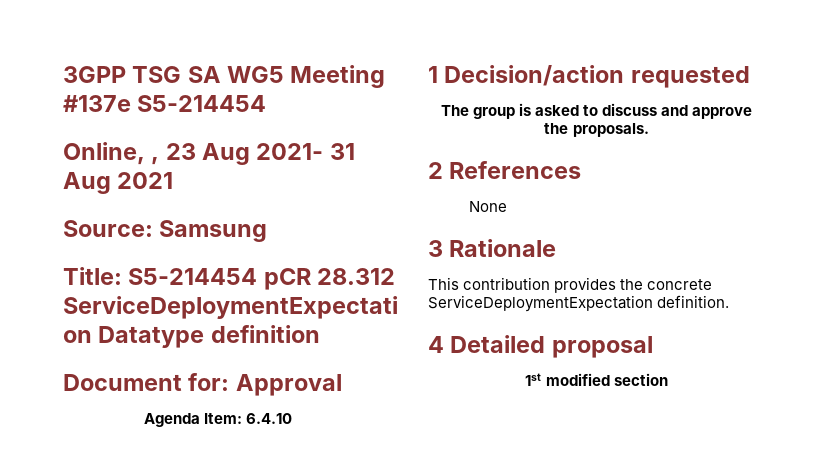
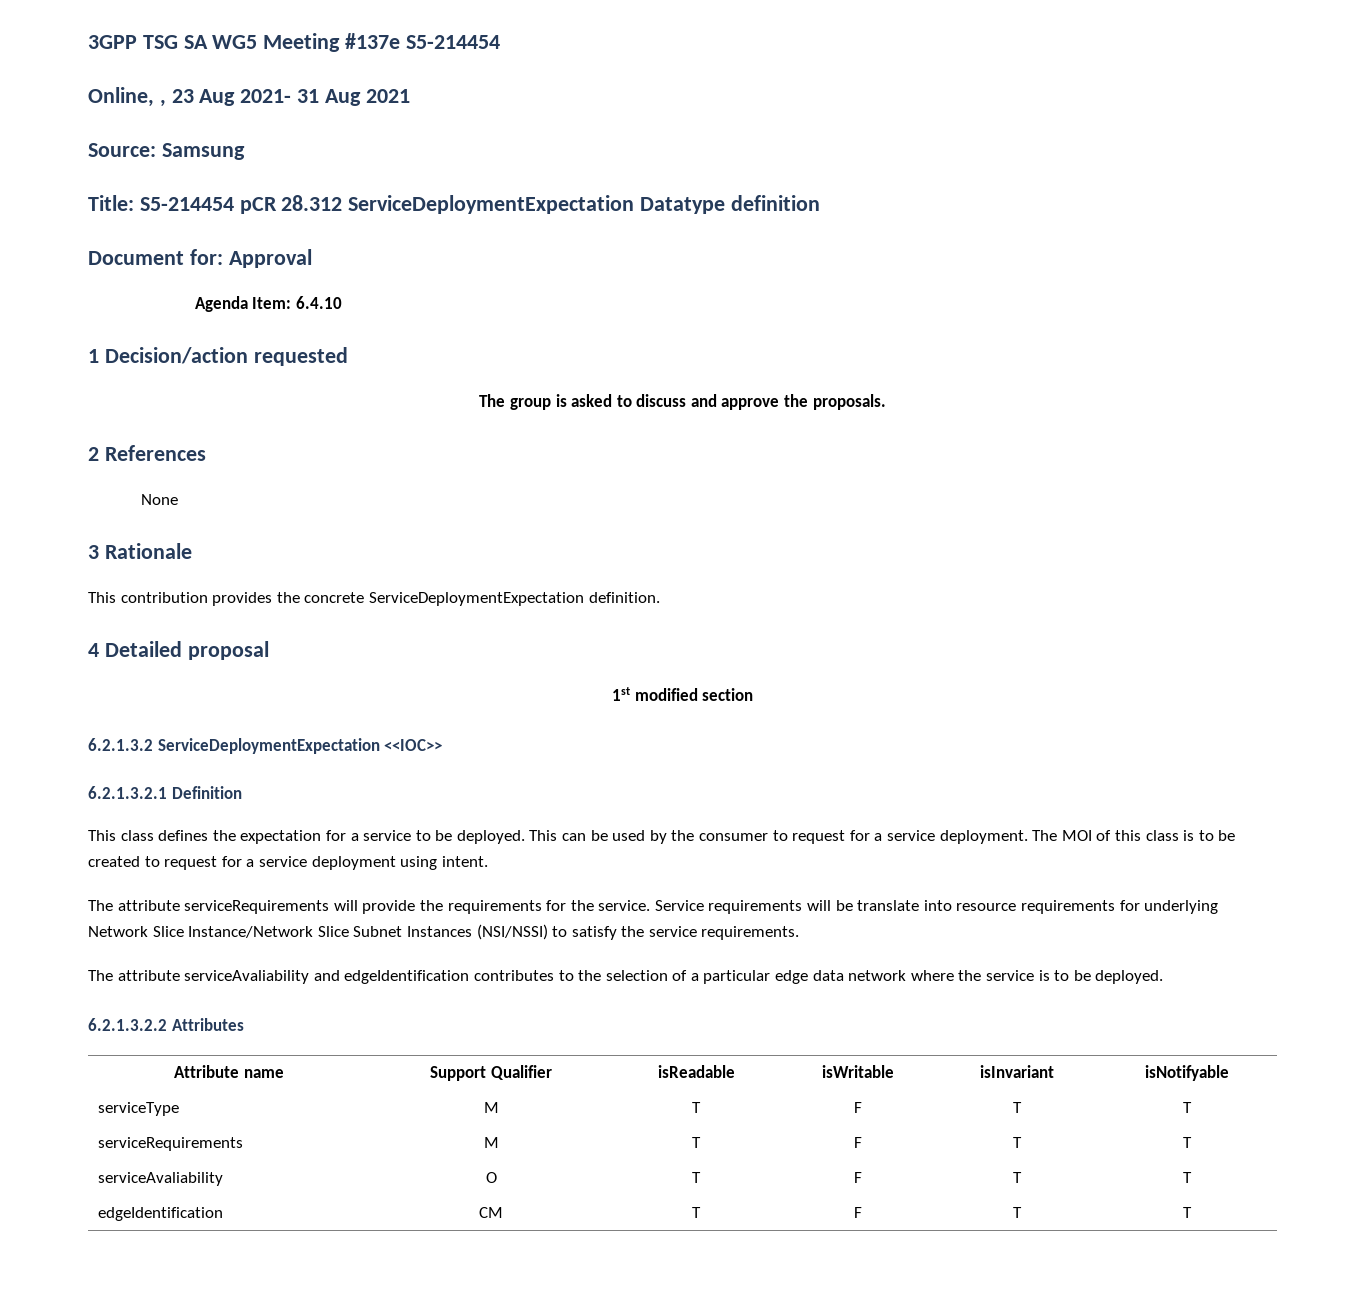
(668, 379) none -> [88,738,443,754] [88,786,242,799] [88,830,1236,844] [88,856,488,870] [88,900,1219,914] [88,924,800,940] [88,970,1164,984] [88,1018,244,1031] [174,1065,284,1078] [430,1065,552,1081] [657,1065,735,1078] [822,1065,894,1078] [980,1065,1054,1078] [1145,1065,1229,1081] [98,1102,180,1116] [483,1102,499,1113] [692,1102,701,1113] [854,1102,862,1113] [1013,1102,1022,1113] [1183,1102,1192,1113] [98,1137,244,1151] [483,1137,499,1148] [692,1137,701,1148] [854,1137,862,1148] [1013,1137,1022,1148] [1183,1137,1192,1148] [98,1172,224,1186] [485,1172,497,1183] [692,1172,701,1183] [854,1172,862,1183] [1013,1172,1022,1183] [1183,1172,1192,1183] [98,1207,224,1221] [479,1207,503,1218] [692,1207,701,1218] [854,1207,862,1218] [1013,1207,1022,1218] [1183,1207,1192,1218] // 6.2.1.3.2 ServiceDeploymentExpectation <<IOC>> // 6.2.1.3.2.1 Definition // This class defines the expectation for a service to be deployed. This can be used by the consumer to request for a service deployment. The MOI of this class is to be created to request for a service deployment using intent. // The attribute serviceRequirements will provide the requirements for the service. Service requirements will be translate into resource requirements for underlying Network Slice Instance/Network Slice Subnet Instances (NSI/NSSI) to satisfy the service requirements. // The attribute serviceAvaliability and edgeIdentification contributes to the selection of a particular edge data network where the service is to be deployed. // 6.2.1.3.2.2 Attributes // Attribute name | Support Qualifier | isReadable | isWritable | isInvariant | isNotifyable // serviceType | M | T | F | T | T // serviceRequirements | M | T | F | T | T // serviceAvaliability | O | T | F | T | T // edgeIdentification | CM | T | F | T | T

